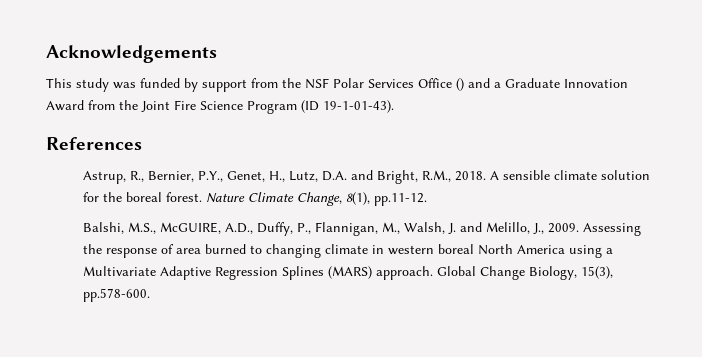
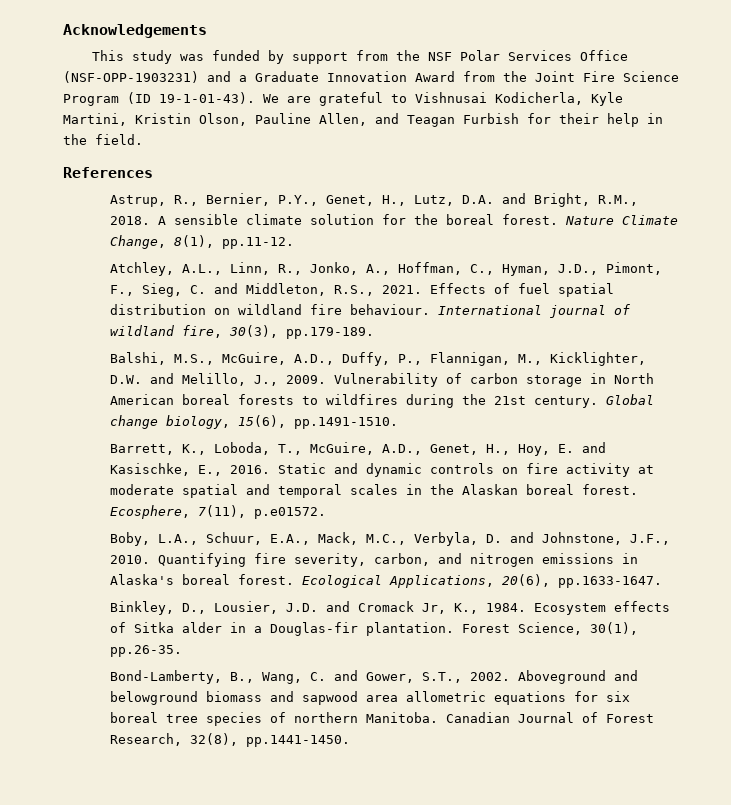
[456,78,464,91] () -> [63,71,199,83] (NSF-OPP-1903231)
(394, 106) none -> [263,92,623,106] [63,113,663,127] [63,134,143,145] We are grateful to Vishnusai Kodicherla, Kyle Martini, Kristin Olson, Pauline Allen, and Teagan Furbish for their help in the field.
(427, 199) none -> [110,262,663,276] [110,283,615,297] [110,304,631,318] [110,325,375,339] // Atchley, A.L., Linn, R., Jonko, A., Hoffman, C., Hyman, J.D., Pimont, F., Sieg, C. and Middleton, R.S., 2021. Effects of fuel spatial distribution on wildland fire behaviour. International journal of wildland fire, 30(3), pp.179-189.
[159,222,221,234] McGUIRE, -> [222,352,287,365] McGuire,
[403,222,456,234] Walsh, J. -> [550,352,647,366] [110,375,143,384] Kicklighter, D.W.
[582,223,641,236] [82,244,613,258] [82,266,613,280] [82,288,150,302] Assessing the response of area burned to changing climate in western boreal North America using a Multivariate Adaptive Regression Splines (MARS) approach. Global Change Biology, 15(3), pp.578-600. -> [334,373,655,387] [110,394,655,408] [110,415,399,429] [110,442,607,456] [110,463,655,477] [110,484,639,498] [110,505,327,519] [110,532,671,546] [110,553,639,567] [110,574,663,588] [110,601,671,615] [110,622,639,636] [110,645,183,657] [110,670,639,684] [110,691,631,705] [110,712,655,726] [110,733,351,747] Vulnerability of carbon storage in North American boreal forests to wildfires during the 21st century. Global change biology, 15(6), pp.1491-1510. // Barrett, K., Loboda, T., McGuire, A.D., Genet, H., Hoy, E. and Kasischke, E., 2016. Static and dynamic controls on fire activity at moderate spatial and temporal scales in the Alaskan boreal forest. Ecosphere, 7(11), p.e01572. // Boby, L.A., Schuur, E.A., Mack, M.C., Verbyla, D. and Johnstone, J.F., 2010. Quantifying fire severity, carbon, and nitrogen emissions in Alaska's boreal forest. Ecological Applications, 20(6), pp.1633-1647. // Binkley, D., Lousier, J.D. and Cromack Jr, K., 1984. Ecosystem effects of Sitka alder in a Douglas-fir plantation. Forest Science, 30(1), pp.26-35. // Bond-Lamberty, B., Wang, C. and Gower, S.T., 2002. Aboveground and belowground biomass and sapwood area allometric equations for six boreal tree species of northern Manitoba. Canadian Journal of Forest Research, 32(8), pp.1441-1450.

